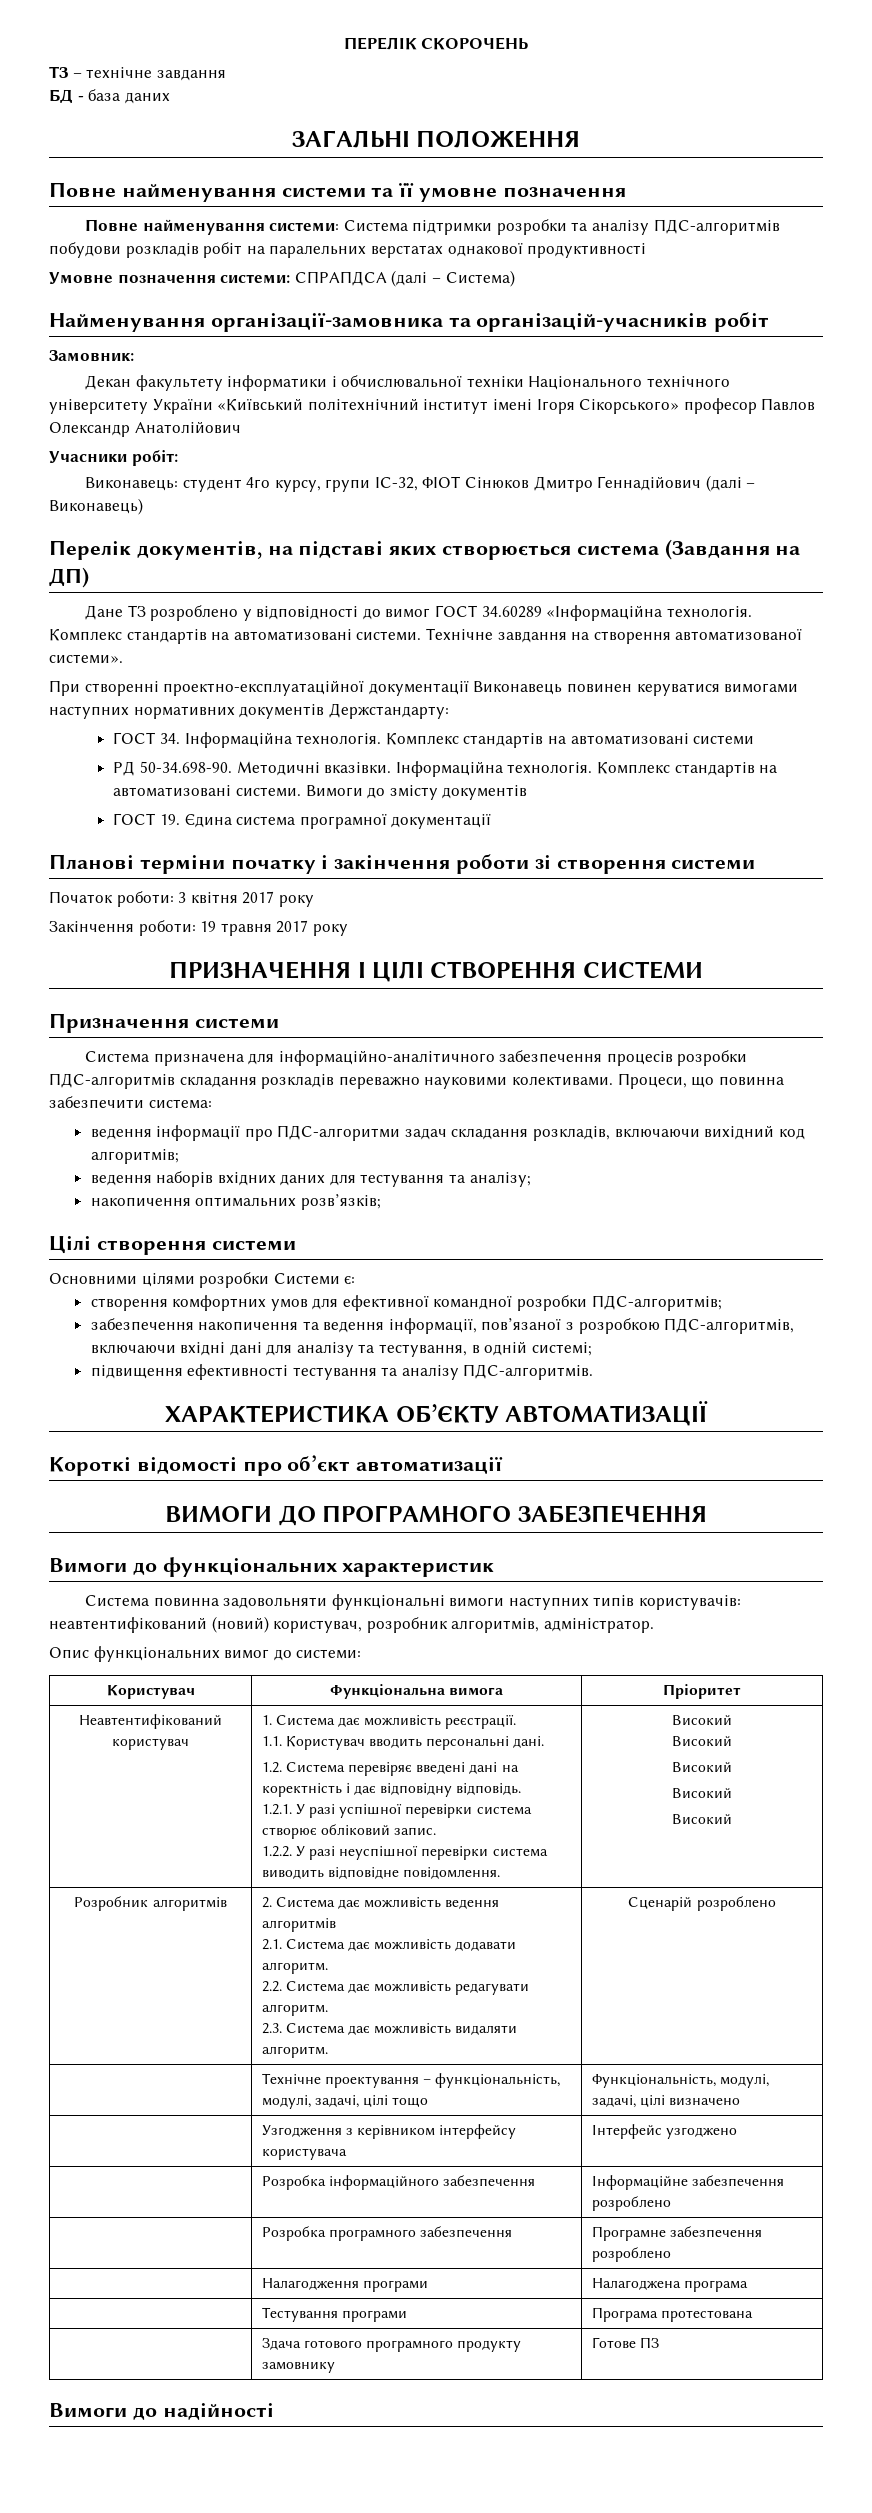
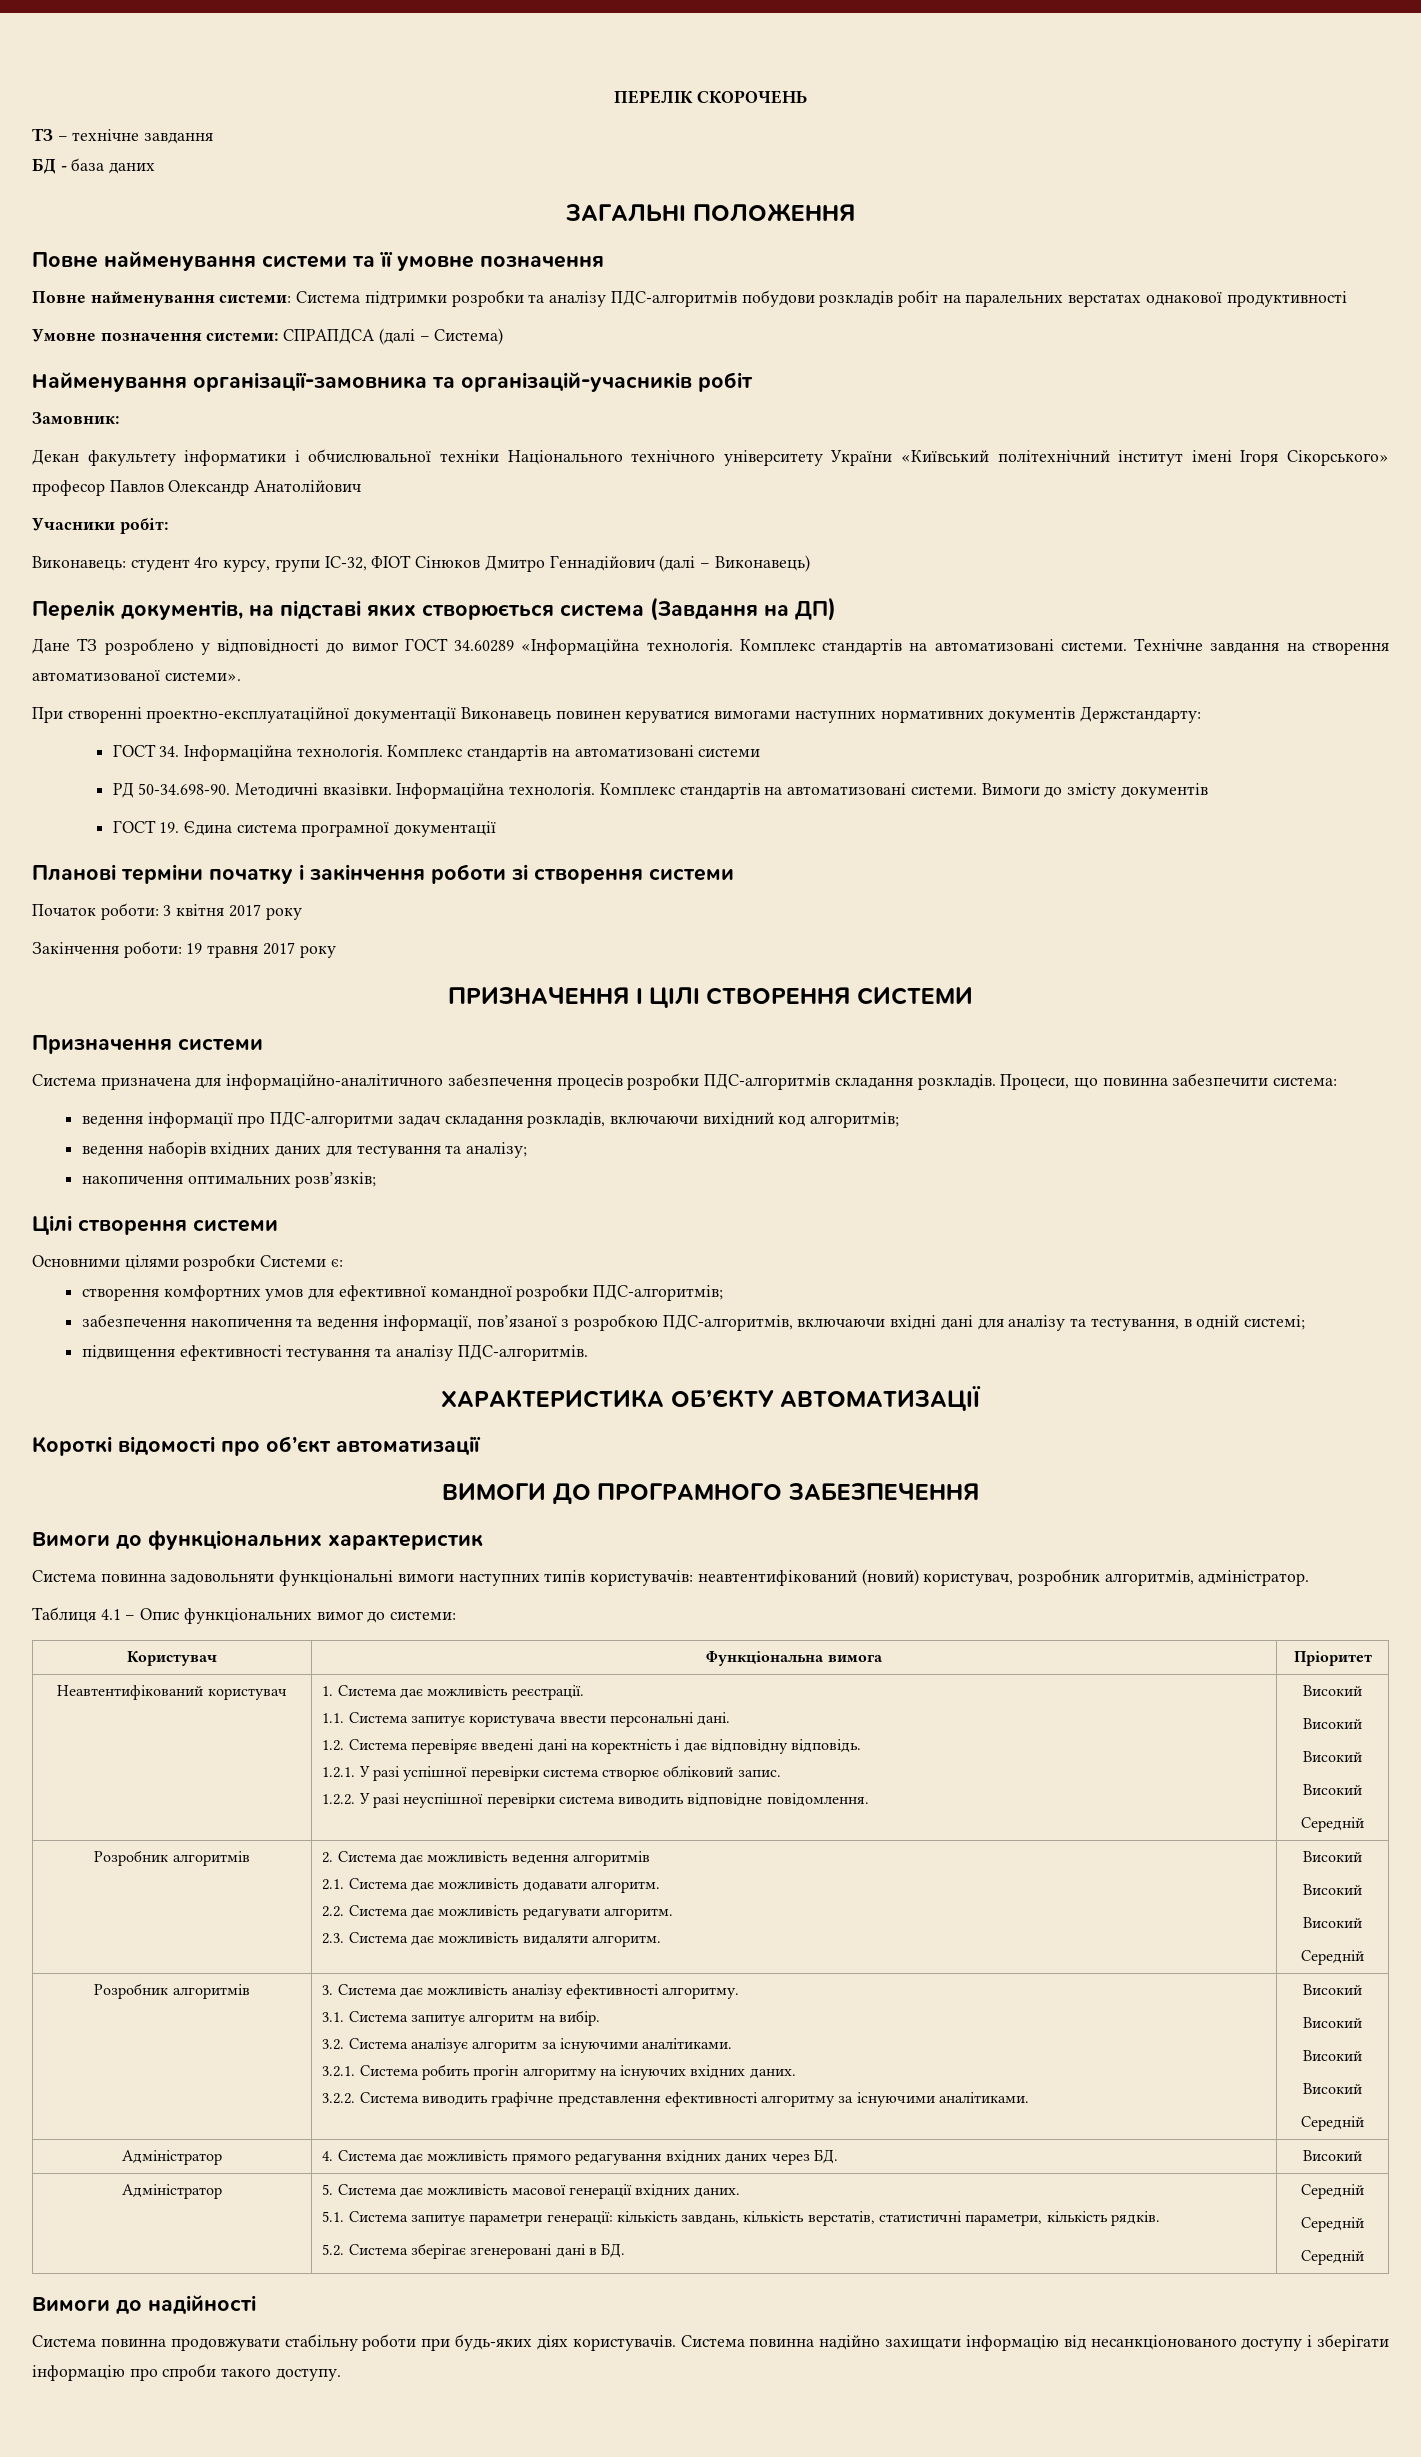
[261,1074,613,1089] розкладів переважно науковими колективами. -> [917,1074,996,1090] розкладів.
(654, 1625) none -> [32,1607,136,1623] Таблиця 4.1 –
[285,1736,423,1750] Користувач вводить -> [348,1712,606,1727] Система запитує користувача ввести
[672,1814,732,1824] Високий -> [1301,1817,1364,1832] Середній
[628,1896,776,1911] [261,2073,561,2088] [261,2095,429,2109] [591,2074,769,2088] [591,2095,741,2108] [261,2124,517,2139] [261,2148,347,2160] [591,2124,737,2139] [261,2175,536,2190] [591,2175,784,2190] [591,2196,671,2211] [261,2226,513,2241] [591,2226,762,2241] [591,2247,671,2262] [261,2278,428,2292] [591,2278,748,2292] [261,2307,407,2322] [591,2307,753,2322] [261,2338,522,2352] [261,2362,335,2373] [591,2337,659,2349] [49,2403,274,2420] Сценарій розроблено // | Технічне проектування – функціональність, модулі, задачі, цілі тощо | Функціональність, модулі, задачі, цілі визначено // | Узгодження з керівником інтерфейсу користувача | Інтерфейс узгоджено // | Розробка інформаційного забезпечення | Інформаційне забезпечення розроблено // | Розробка програмного забезпечення | Програмне забезпечення розроблено // | Налагодження програми | Налагоджена програма // | Тестування програми | Програма протестована // | Здача готового програмного продукту замовнику | Готове ПЗ // Вимоги до надійності -> [1303,1851,1362,1862] [1303,1884,1362,1895] [1303,1917,1362,1928] [1301,1950,1364,1965] [94,1983,250,1999] [322,1984,740,1999] [322,2010,600,2026] [322,2038,733,2053] [322,2064,796,2080] [322,2092,1030,2107] [1303,1984,1362,1995] [1303,2017,1362,2028] [1303,2050,1362,2061] [1303,2083,1362,2094] [1301,2116,1364,2131] [121,2150,222,2165] [322,2149,839,2165] [1303,2150,1362,2161] [121,2184,222,2199] [322,2184,741,2199] [322,2211,1161,2226] [322,2243,626,2259] [1301,2184,1364,2199] [1301,2217,1364,2232] [1301,2250,1364,2265] [32,2295,256,2314] [32,2334,1389,2351] [32,2364,341,2381] Високий // Високий // Високий // Середній // Розробник алгоритмів | 3. Система дає можливість аналізу ефективності алгоритму. // 3.1. Система запитує алгоритм на вибір. // 3.2. Система аналізує алгоритм за існуючими аналітиками. // 3.2.1. Система робить прогін алгоритму на існуючих вхідних даних. // 3.2.2. Система виводить графічне представлення ефективності алгоритму за існуючими аналітиками. | Високий // Високий // Високий // Високий // Середній // Адміністратор | 4. Система дає можливість прямого редагування вхідних даних через БД. | Високий // Адміністратор | 5. Система дає можливість масової генерації вхідних даних. // 5.1. Система запитує параметри генерації: кількість завдань, кількість верстатів, статистичні параметри, кількість рядків. // 5.2. Система зберігає згенеровані дані в БД. | Середній // Середній // Середній // Вимоги до надійності // Система повинна продовжувати стабільну роботи при будь-яких діях користувачів. Система повинна надійно захищати інформацію від несанкціонованого доступу і зберігати інформацію про спроби такого доступу.

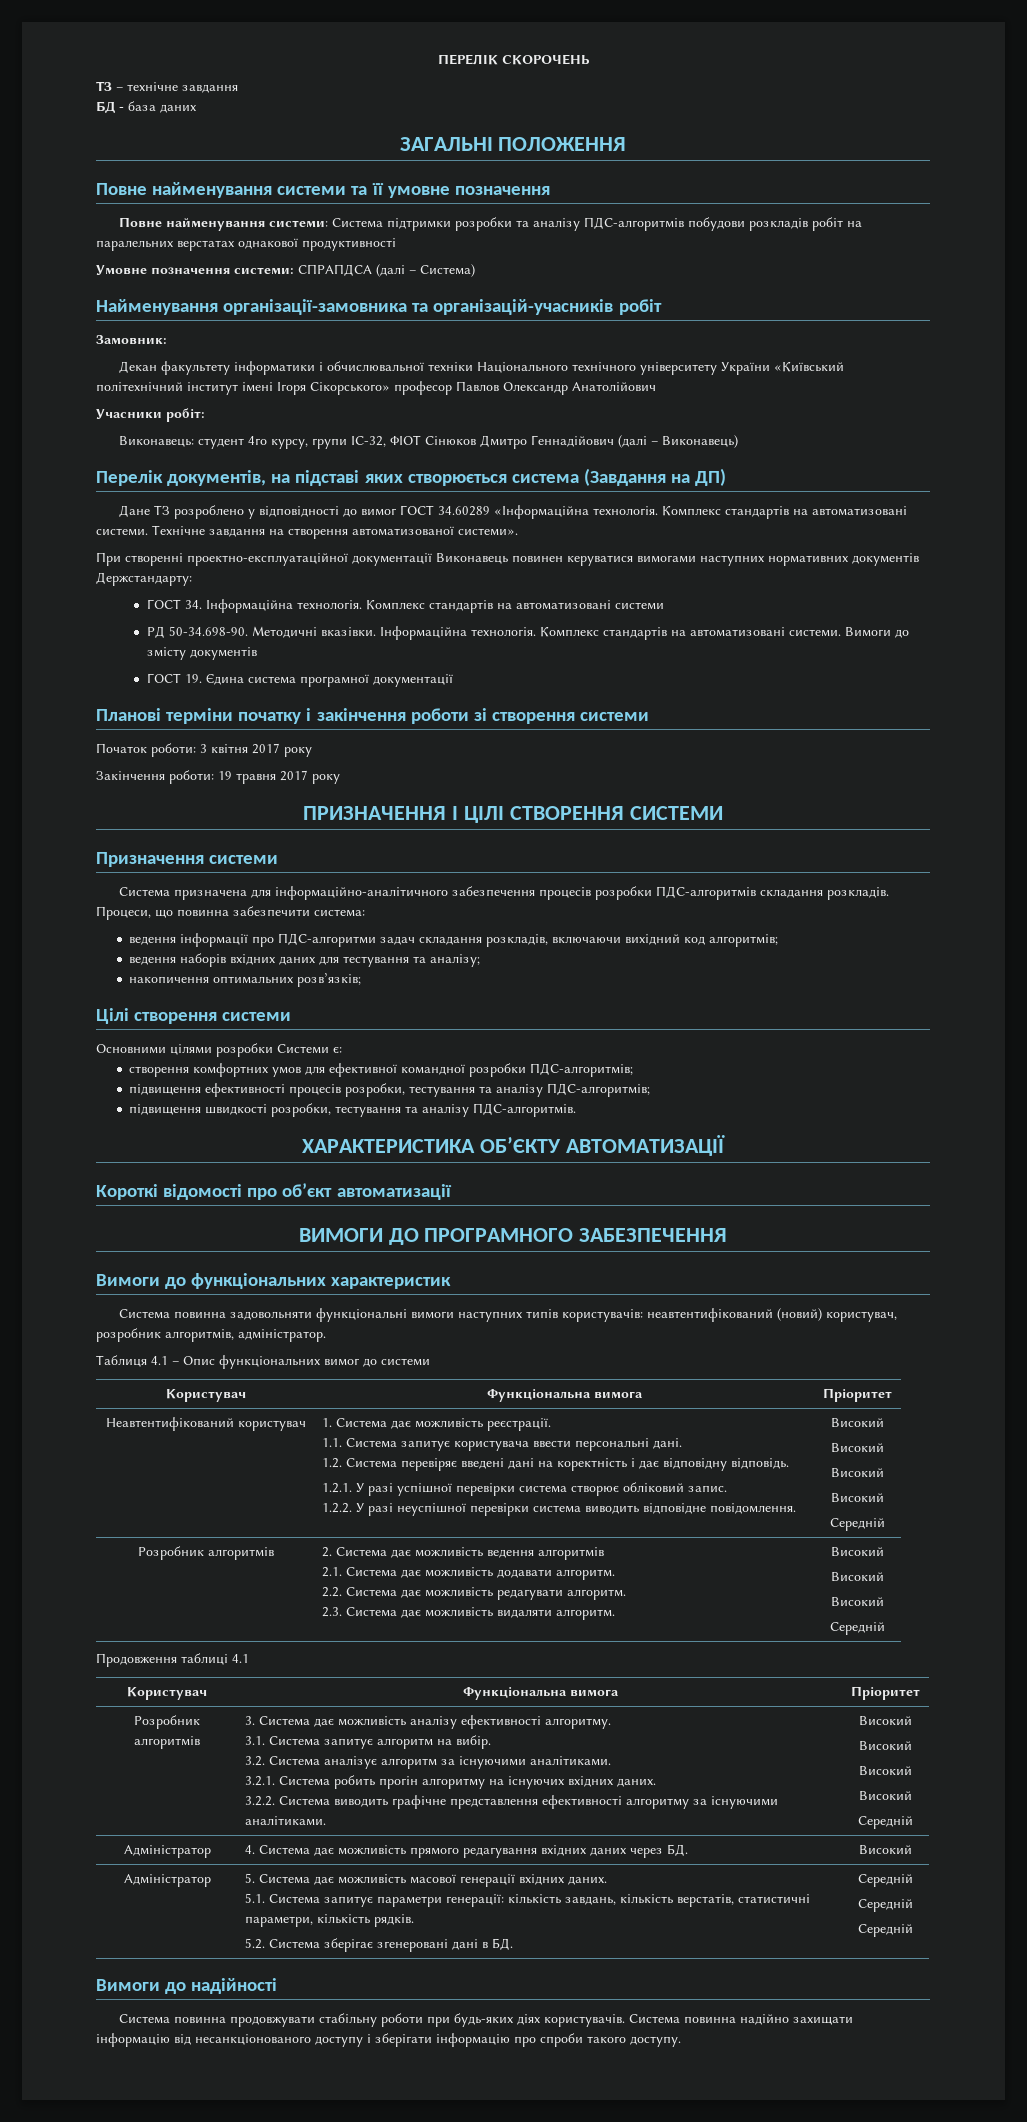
[81,1314,1305,1331] [81,1345,282,1361] забезпечення накопичення та ведення інформації, пов’язаної з розробкою ПДС-алгоритмів, включаючи вхідні дані для аналізу та тестування, в одній системі; // підвищення ефективності -> [129,1083,651,1097] [129,1103,332,1117] підвищення ефективності процесів розробки, тестування та аналізу ПДС-алгоритмів; // підвищення швидкості розробки,
[390,1611,457,1620] системи: -> [381,1358,430,1366] системи
(1364, 1957) none -> [96,1653,249,1667] [127,1687,207,1700] [462,1687,619,1700] [851,1686,920,1700] // Продовження таблиці 4.1 // Користувач | Функціональна вимога | Пріоритет

